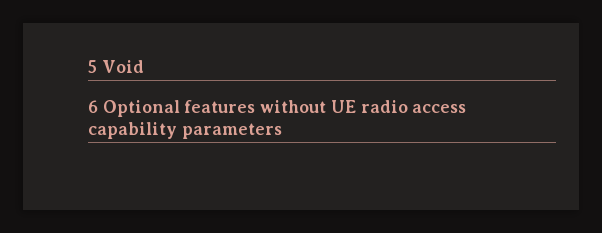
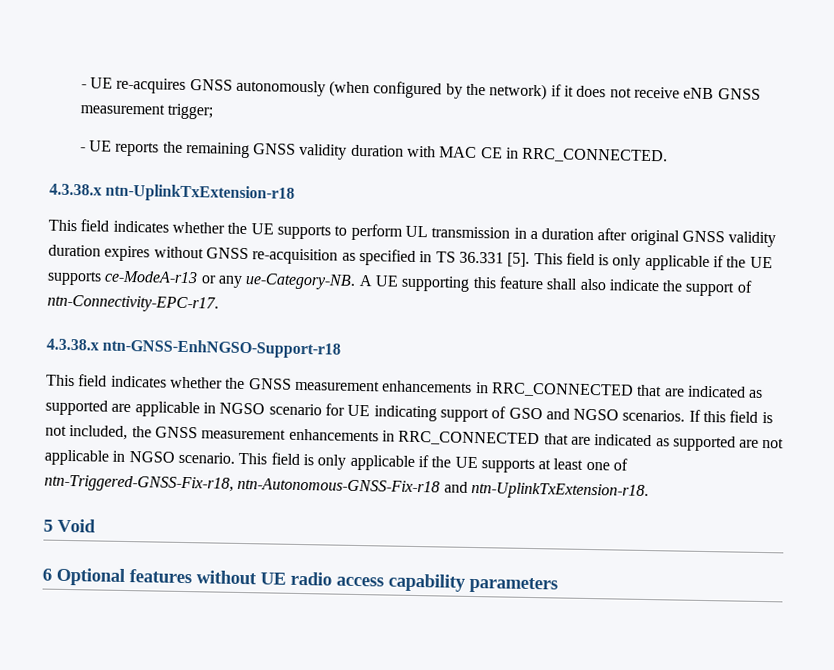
(88, 66) none -> [80,77,761,101] [79,103,213,120] [79,140,669,164] [49,183,296,203] [48,219,777,248] [48,244,773,272] [47,270,752,297] [47,294,219,313] [46,338,342,359] [46,374,764,398] [45,399,773,424] [45,425,785,452] [44,449,629,474] [44,474,649,501] - UE re-acquires GNSS autonomously (when configured by the network) if it does not receive eNB GNSS measurement trigger; // - UE reports the remaining GNSS validity duration with MAC CE in RRC_CONNECTED. // 4.3.38.x ntn-UplinkTxExtension-r18 // This field indicates whether the UE supports to perform UL transmission in a duration after original GNSS validity duration expires without GNSS re-acquisition as specified in TS 36.331 [5]. This field is only applicable if the UE supports ce-ModeA-r13 or any ue-Category-NB. A UE supporting this feature shall also indicate the support of ntn-Connectivity-EPC-r17. // 4.3.38.x ntn-GNSS-EnhNGSO-Support-r18 // This field indicates whether the GNSS measurement enhancements in RRC_CONNECTED that are indicated as supported are applicable in NGSO scenario for UE indicating support of GSO and NGSO scenarios. If this field is not included, the GNSS measurement enhancements in RRC_CONNECTED that are indicated as supported are not applicable in NGSO scenario. This field is only applicable if the UE supports at least one of ntn-Triggered-GNSS-Fix-r18, ntn-Autonomous-GNSS-Fix-r18 and ntn-UplinkTxExtension-r18. //

